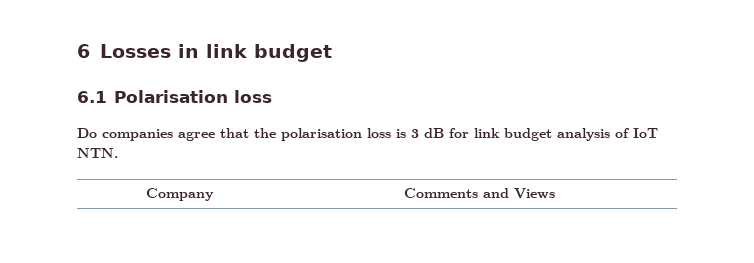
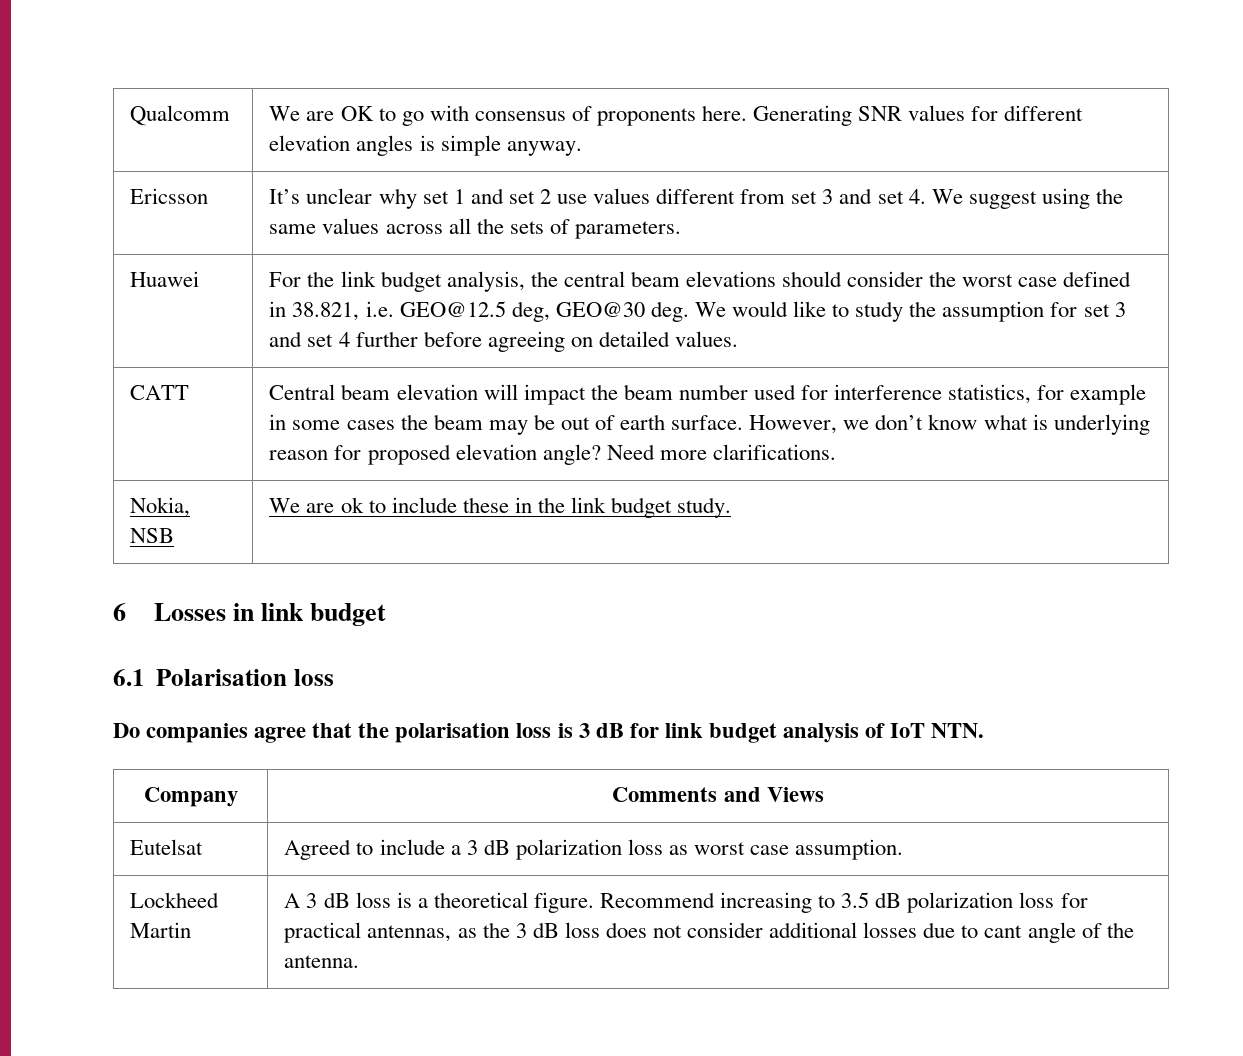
(77, 51) none -> [130,105,231,126] [269,105,1084,126] [269,135,582,156] [130,188,209,204] [269,188,1123,209] [269,218,681,239] [130,271,200,287] [269,271,1132,292] [269,301,1126,322] [269,331,739,352] [130,385,190,400] [269,384,1147,405] [269,414,1150,435] [269,444,836,465] [130,497,191,517] [130,528,175,543] [269,497,732,518] Qualcomm | We are OK to go with consensus of proponents here. Generating SNR values for different elevation angles is simple anyway. // Ericsson | It’s unclear why set 1 and set 2 use values different from set 3 and set 4. We suggest using the same values across all the sets of parameters. // Huawei | For the link budget analysis, the central beam elevations should consider the worst case defined in 38.821, i.e. GEO@12.5 deg, GEO@30 deg. We would like to study the assumption for set 3 and set 4 further before agreeing on detailed values. // CATT | Central beam elevation will impact the beam number used for interference statistics, for example in some cases the beam may be out of earth surface. However, we don’t know what is underlying reason for proposed elevation angle? Need more clarifications. // Nokia, NSB | We are ok to include these in the link budget study. //
(555, 193) none -> [130,839,204,855] [284,839,904,860] [130,892,220,908] [130,922,192,938] [284,892,1088,913] [284,922,1134,943] [284,955,360,968] // Eutelsat | Agreed to include a 3 dB polarization loss as worst case assumption. // Lockheed Martin | A 3 dB loss is a theoretical figure. Recommend increasing to 3.5 dB polarization loss for practical antennas, as the 3 dB loss does not consider additional losses due to cant angle of the antenna.

